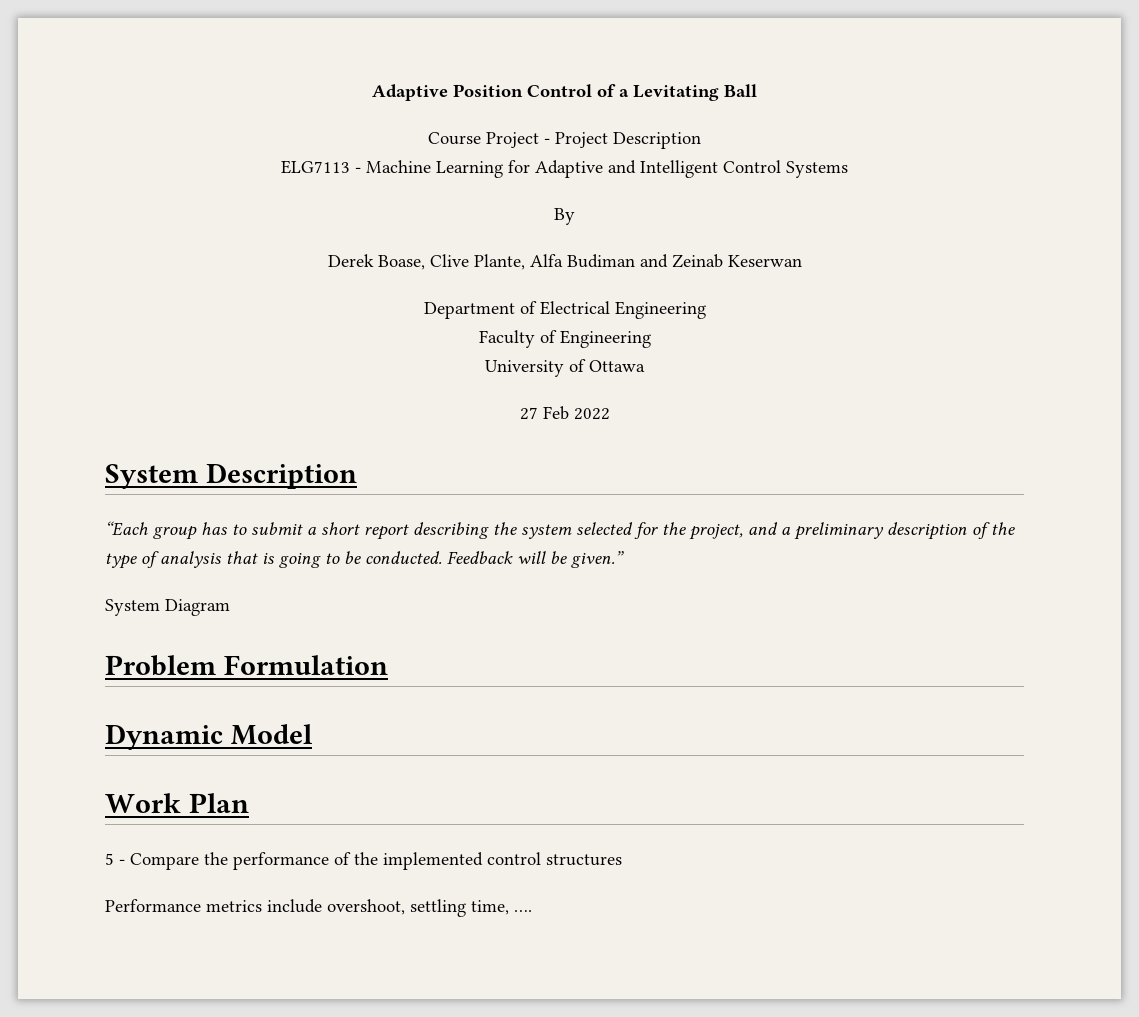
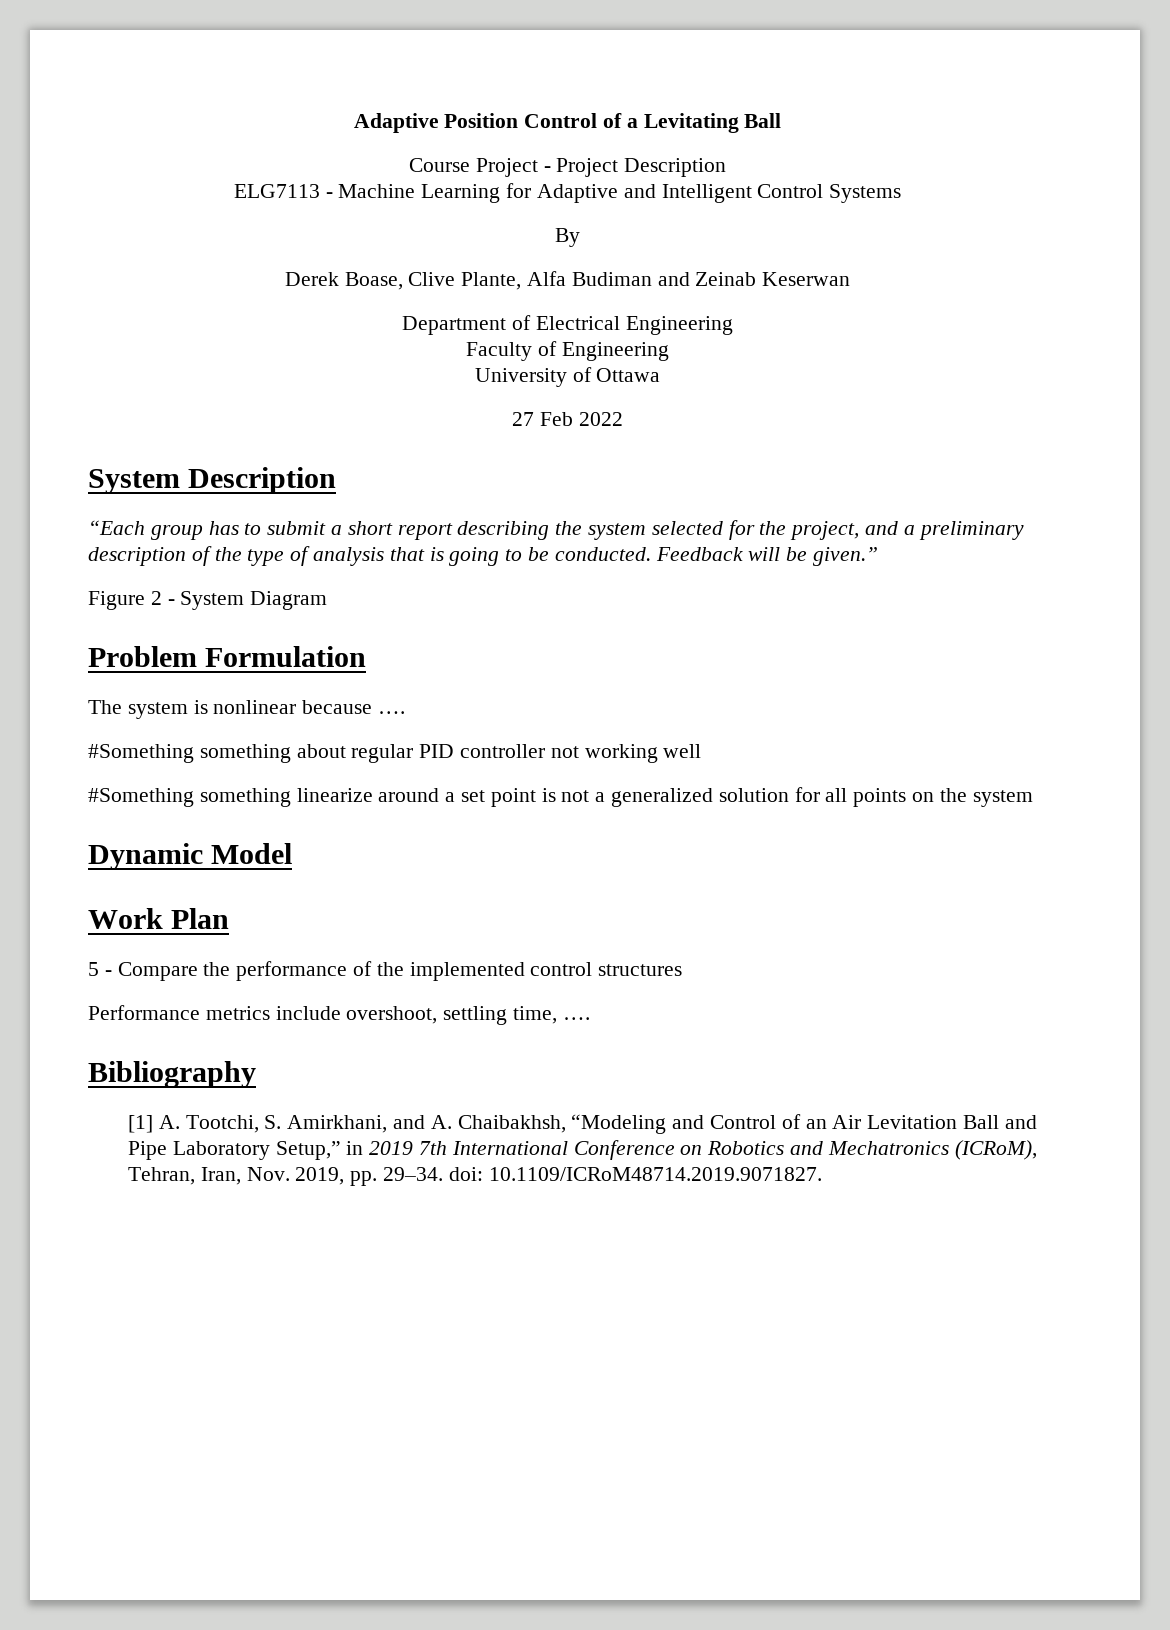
(624, 559) none -> [88,591,175,610] Figure 2 -
(388, 665) none -> [88,700,406,719] [88,744,702,763] [88,787,1033,807] // The system is nonlinear because …. // #Something something about regular PID controller not working well // #Something something linearize around a set point is not a generalized solution for all points on the system
(532, 911) none -> [88,1061,256,1088] [127,1114,1037,1134] [127,1140,1037,1160] [127,1167,822,1186] // Bibliography // [1] A. Tootchi, S. Amirkhani, and A. Chaibakhsh, “Modeling and Control of an Air Levitation Ball and Pipe Laboratory Setup,” in 2019 7th International Conference on Robotics and Mechatronics (ICRoM), Tehran, Iran, Nov. 2019, pp. 29–34. doi: 10.1109/ICRoM48714.2019.9071827.

